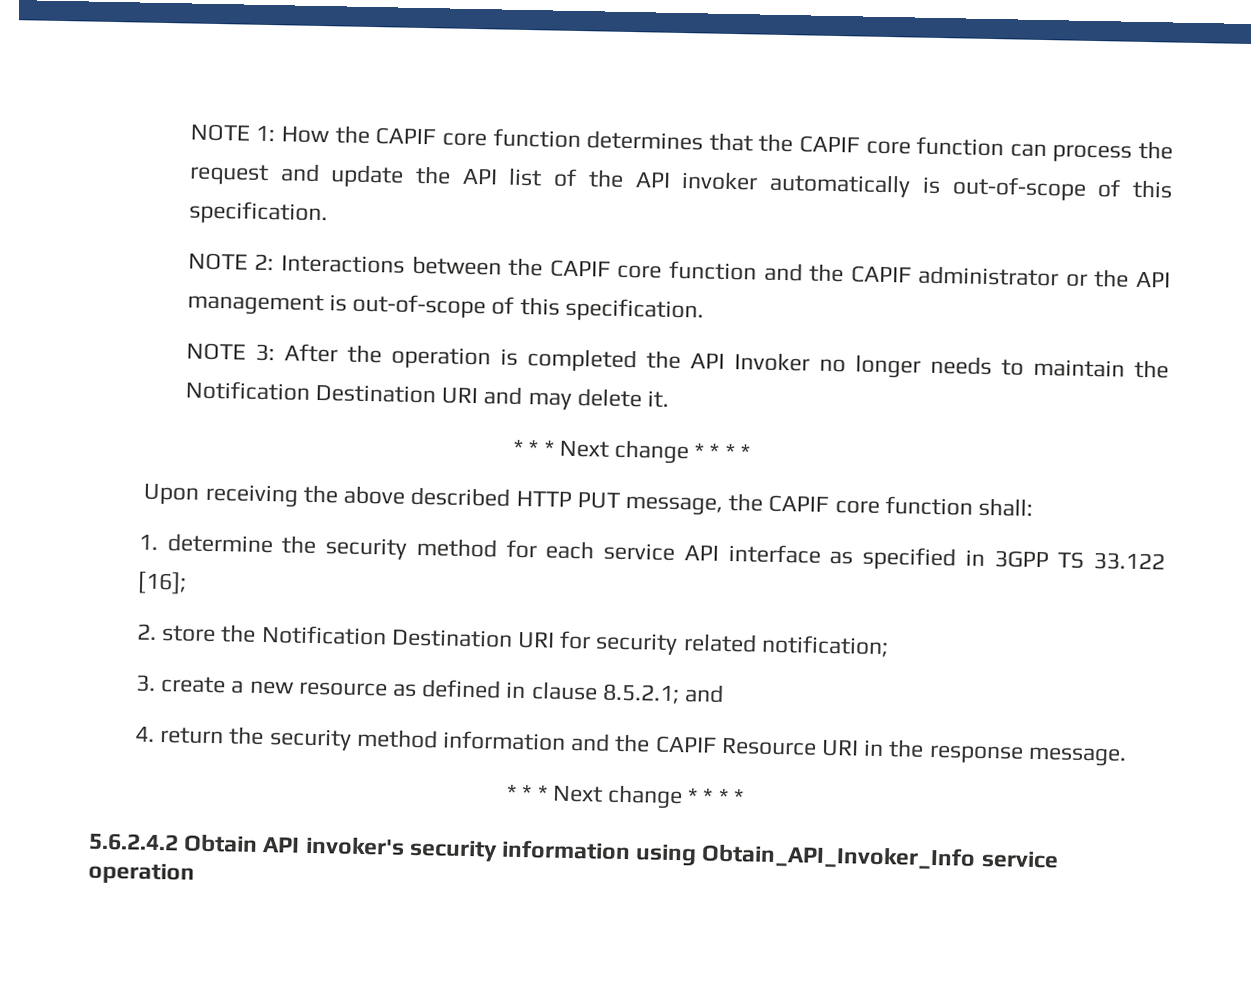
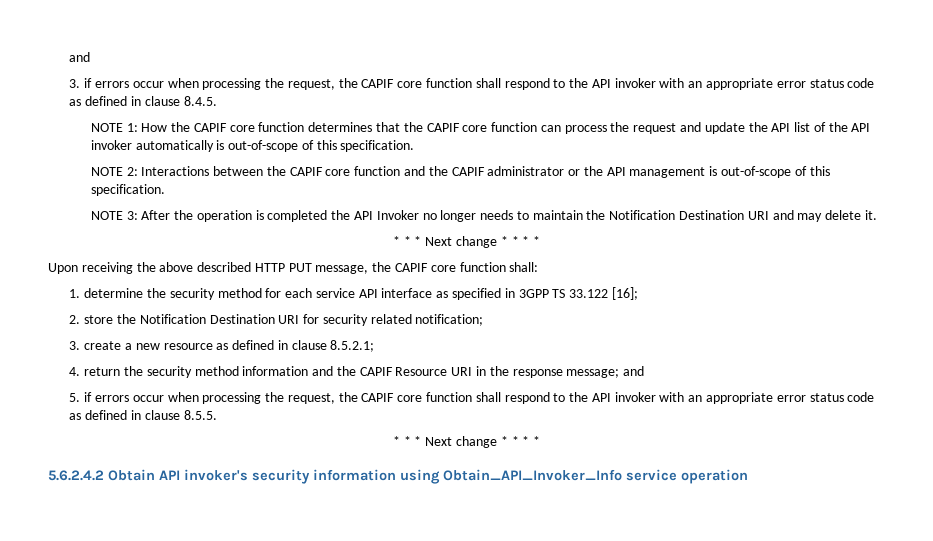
(189, 132) none -> [69,52,91,62] [69,78,875,90] [69,96,217,106] and // 3. if errors occur when processing the request, the CAPIF core function shall respond to the API invoker with an appropriate error status code as defined in clause 8.4.5. //
[684,684,725,703] and -> (375, 346) none
[1027,746,1127,767] message. -> [566,366,645,378] [69,392,875,404] [69,410,217,420] message; and // 5. if errors occur when processing the request, the CAPIF core function shall respond to the API invoker with an appropriate error status code as defined in clause 8.5.5.

